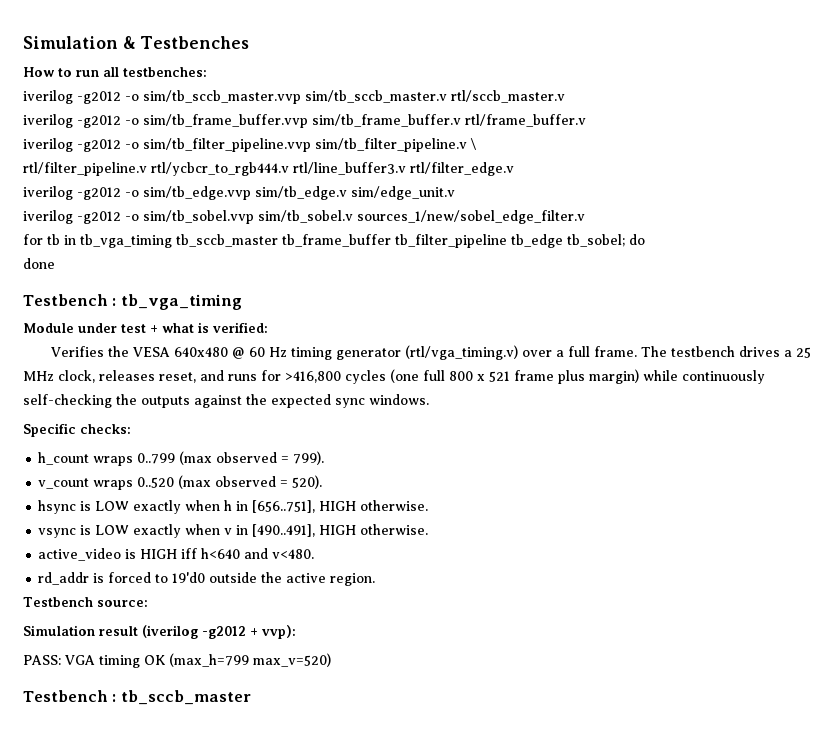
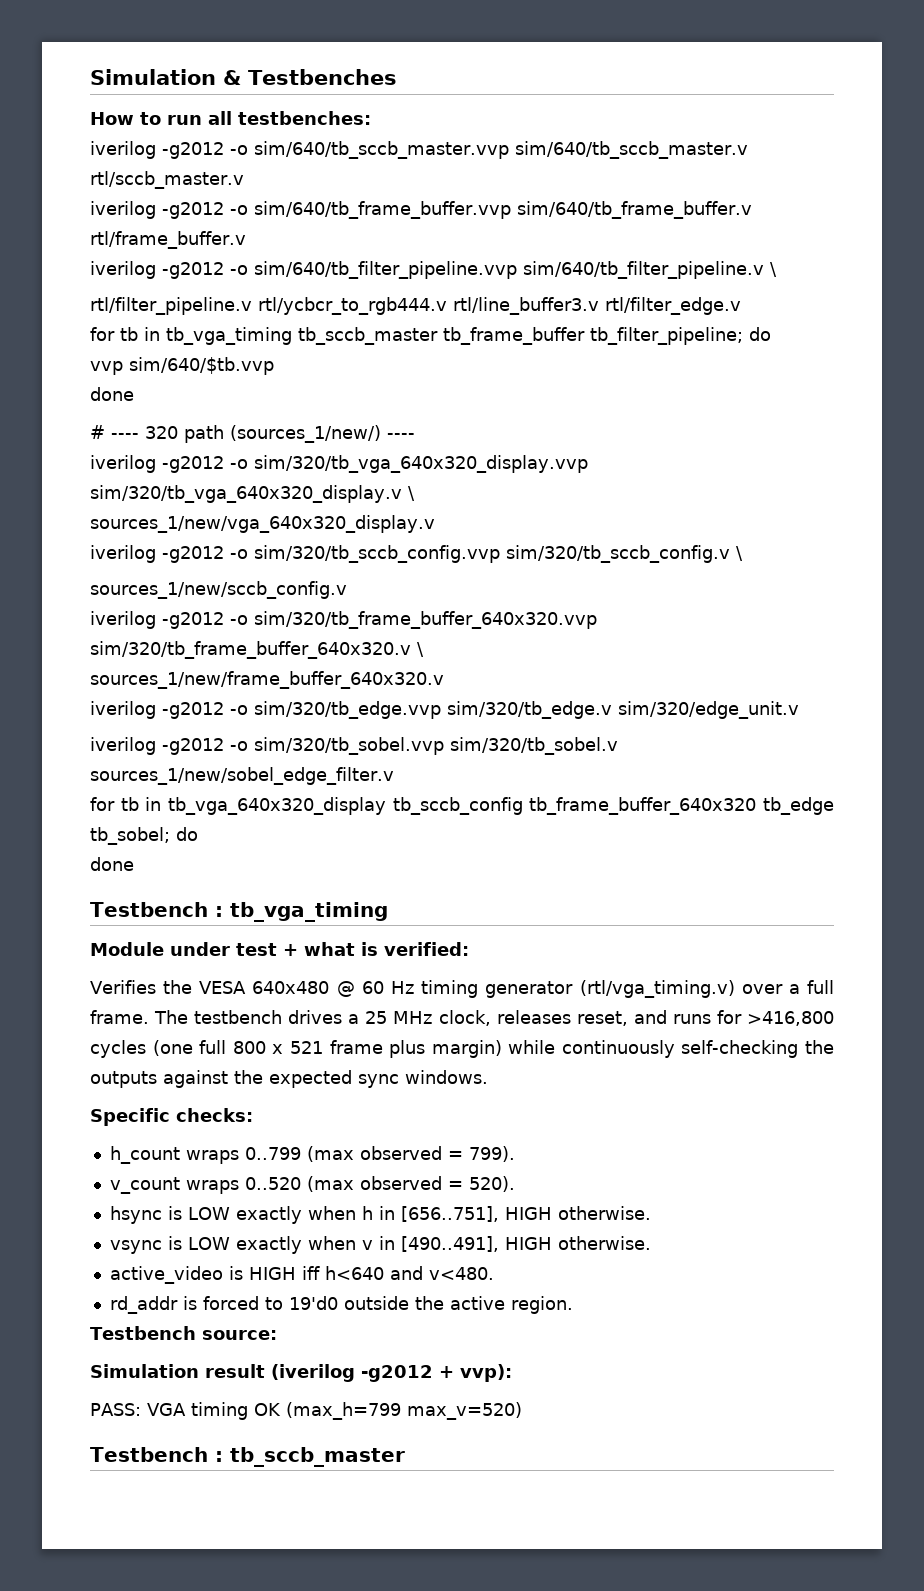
[143,90,447,104] sim/tb_sccb_master.vvp sim/tb_sccb_master.v -> [254,141,748,159] sim/640/tb_sccb_master.vvp sim/640/tb_sccb_master.v
[143,114,461,128] sim/tb_frame_buffer.vvp sim/tb_frame_buffer.v -> [254,201,752,219] sim/640/tb_frame_buffer.vvp sim/640/tb_frame_buffer.v
[143,138,467,152] sim/tb_filter_pipeline.vvp sim/tb_filter_pipeline.v -> [254,261,764,279] sim/640/tb_filter_pipeline.vvp sim/640/tb_filter_pipeline.v
[23,186,455,200] [23,210,585,224] // iverilog -g2012 -o sim/tb_edge.vvp sim/tb_edge.v sim/edge_unit.v // iverilog -g2012 -o sim/tb_sobel.vvp sim/tb_sobel.v sources_1/new/sobel_edge_filter.v -> (741, 306) none
[395,234,507,248] tb_filter_pipeline -> [590,327,771,345] [90,357,274,375] [90,387,134,401] [90,425,415,443] [90,455,588,473] [90,485,415,503] [90,515,435,533] [90,545,743,563] [90,581,347,599] [90,611,597,629] [90,641,424,659] [90,671,444,689] [90,701,799,719] [90,737,618,755] [90,767,394,785] [90,797,757,815] tb_filter_pipeline; do // vvp sim/640/$tb.vvp // done // # ---- 320 path (sources_1/new/) ---- // iverilog -g2012 -o sim/320/tb_vga_640x320_display.vvp sim/320/tb_vga_640x320_display.v \ // sources_1/new/vga_640x320_display.v // iverilog -g2012 -o sim/320/tb_sccb_config.vvp sim/320/tb_sccb_config.v \ // sources_1/new/sccb_config.v // iverilog -g2012 -o sim/320/tb_frame_buffer_640x320.vvp sim/320/tb_frame_buffer_640x320.v \ // sources_1/new/frame_buffer_640x320.v // iverilog -g2012 -o sim/320/tb_edge.vvp sim/320/tb_edge.v sim/320/edge_unit.v // iverilog -g2012 -o sim/320/tb_sobel.vvp sim/320/tb_sobel.v sources_1/new/sobel_edge_filter.v // for tb in tb_vga_640x320_display tb_sccb_config tb_frame_buffer_640x320

